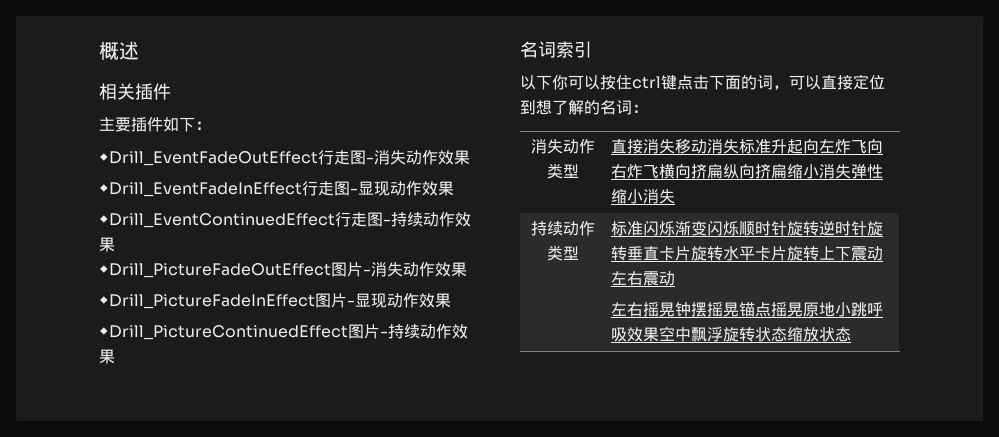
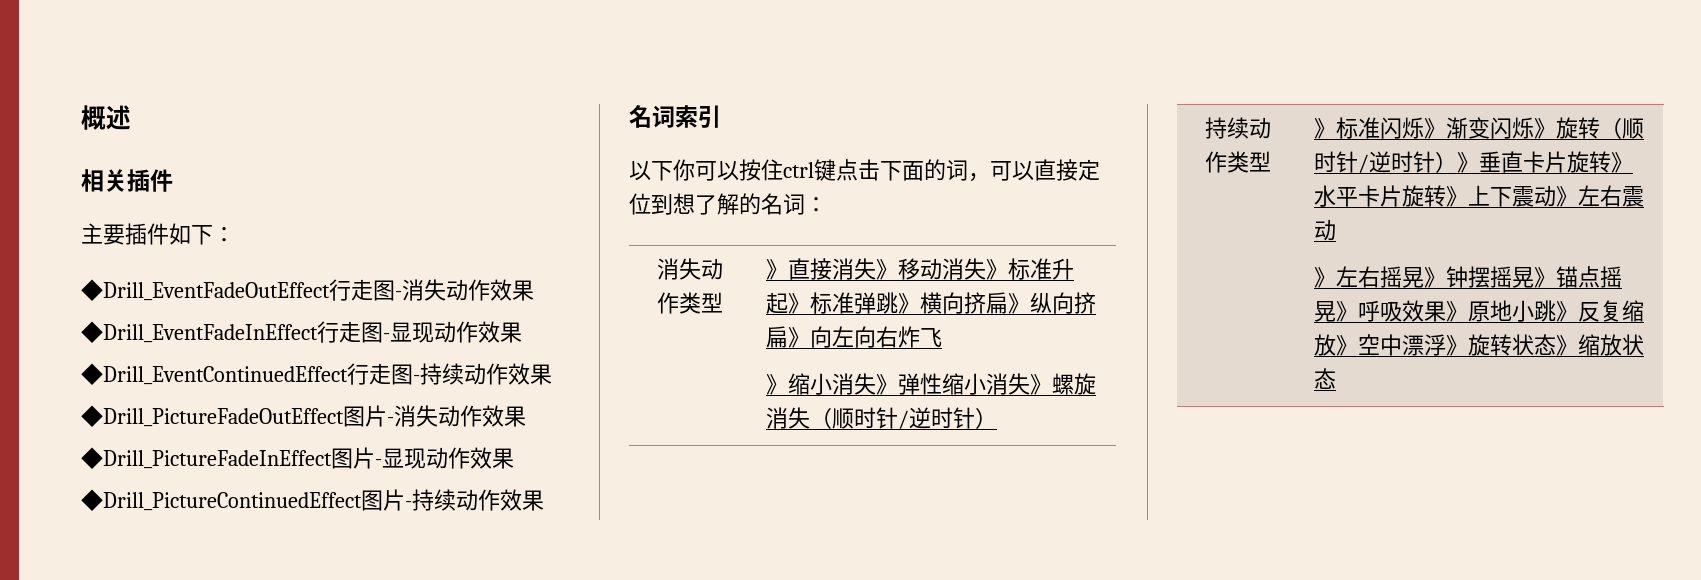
(579, 171) none -> [765,259,788,280] 》
(676, 146) none -> [875,259,898,280] 》
(740, 146) none -> [985,259,1008,280] 》
[803,139,884,154] [611,163,852,179] 向左炸飞向右炸飞横向挤扁纵向挤扁缩小消失 -> [787,292,1096,314] [765,326,942,348] [765,373,898,395] 》标准弹跳》横向挤扁》纵向挤扁》向左向右炸飞 // 》缩小消失》
(676, 196) none -> [1029,373,1096,395] [765,407,997,429] 》螺旋消失（顺时针/逆时针）
(579, 253) none -> [1313,118,1336,139] 》
(676, 228) none -> [1423,118,1446,139] 》
[739,221,884,236] [611,246,628,261] 顺时针旋转逆时针旋转 -> [1533,117,1644,139] [1313,151,1479,173] 》旋转（顺时针/逆时针）》
(724, 253) none -> [1610,152,1633,173] 》
(820, 253) none -> [1445,186,1468,207] 》
(884, 253) none -> [1555,186,1578,207] 》
(676, 278) none -> [1313,267,1336,288] 》
(676, 309) none -> [1423,267,1446,288] 》
(740, 309) none -> [1533,267,1556,288] 》
[803,302,884,317] [611,326,724,342] 原地小跳呼吸效果空中飘浮 -> [1335,300,1644,322] [1313,334,1468,356] 》呼吸效果》原地小跳》反复缩放》空中漂浮》
(788, 334) none -> [1555,335,1578,356] 》

